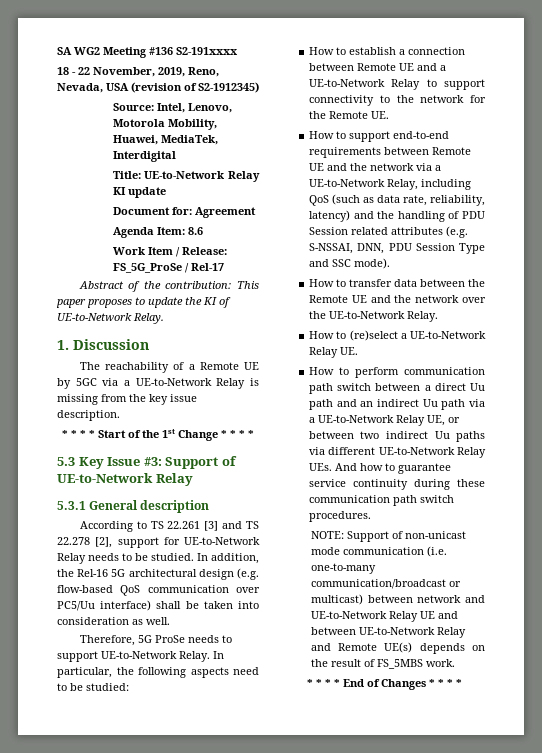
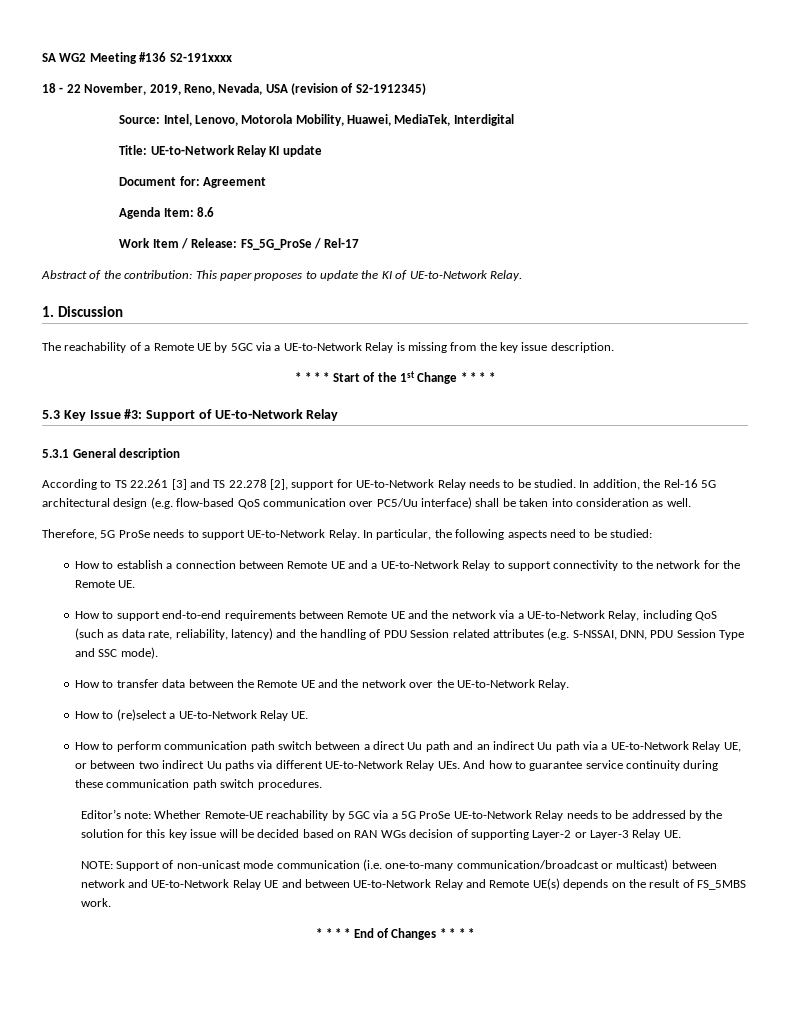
(371, 516) none -> [80,809,723,821] [80,829,681,840] // Editor’s note: Whether Remote-UE reachability by 5GC via a 5G ProSe UE-to-Network Relay needs to be addressed by the solution for this key issue will be decided based on RAN WGs decision of supporting Layer-2 or Layer-3 Relay UE.

